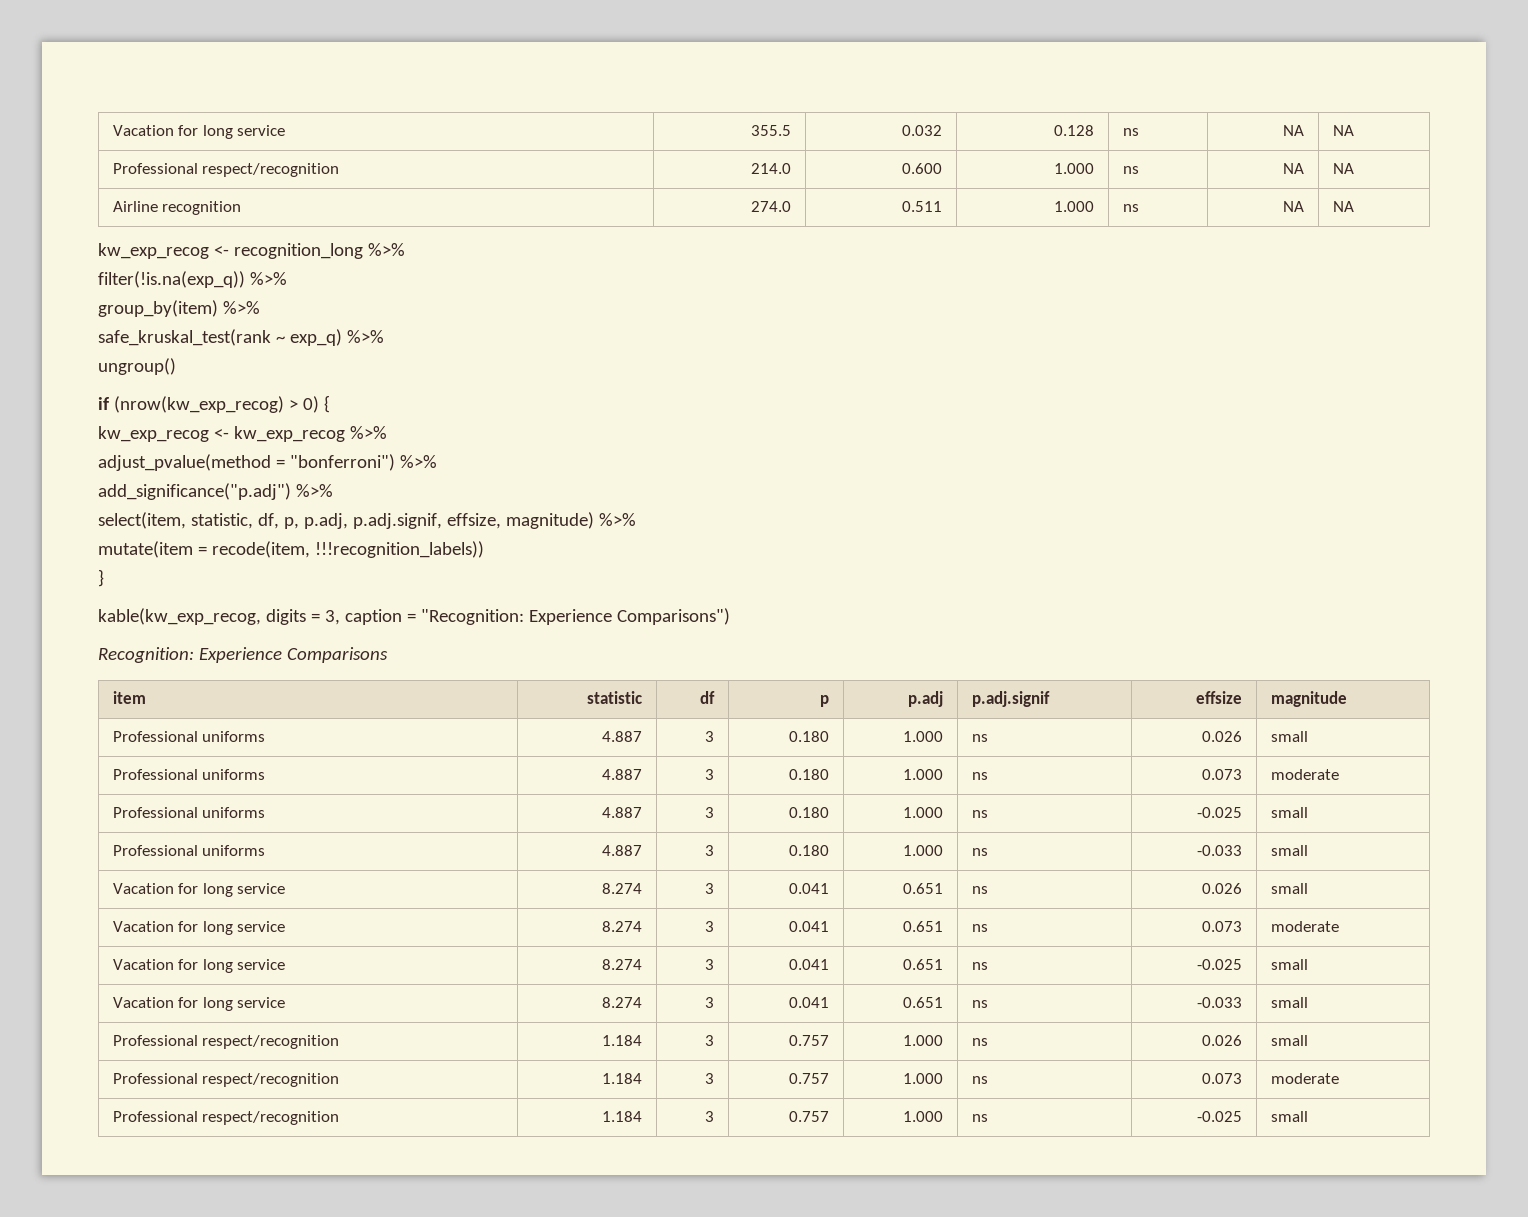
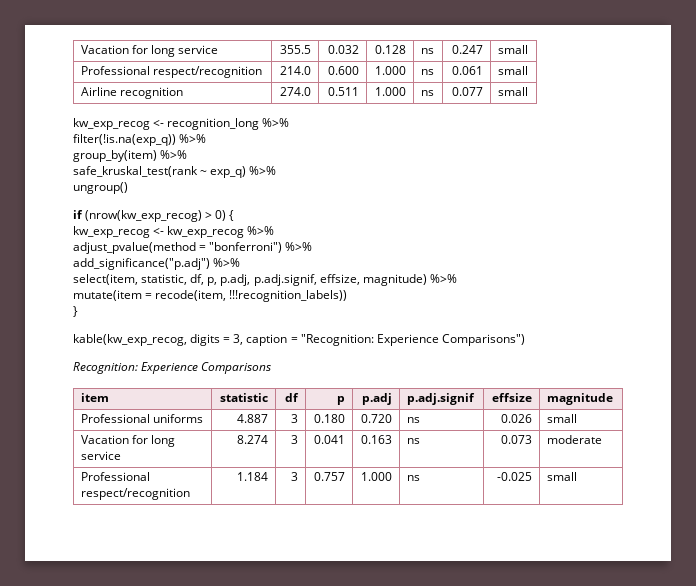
[1283,125,1305,136] [1332,125,1354,136] NA | NA -> [452,45,484,54] [497,45,528,54] 0.247 | small
[1283,163,1305,174] [1332,163,1354,174] NA | NA -> [452,66,484,75] [497,66,528,75] 0.061 | small
[1283,201,1305,212] [1332,201,1354,212] NA | NA -> [452,87,484,96] [497,87,528,96] 0.077 | small
[903,731,944,742] [971,734,988,742] [1202,731,1243,742] [1270,731,1308,742] [112,769,266,780] [602,769,643,780] [705,769,715,780] [789,769,830,780] [903,769,944,780] [971,772,988,780] [1202,769,1243,780] [1270,769,1339,780] [112,807,266,818] [602,807,643,818] [705,807,715,818] [789,807,830,818] [903,807,944,818] [971,810,988,818] [1197,807,1243,818] [1270,807,1308,818] [112,845,266,856] [602,845,643,856] [705,845,715,856] [789,845,830,856] [903,845,944,856] [971,848,988,856] [1197,845,1243,856] [1270,845,1308,856] [112,883,286,897] [602,883,643,894] [705,883,715,894] [789,883,830,894] [903,883,944,894] 1.000 | ns | 0.026 | small // Professional uniforms | 4.887 | 3 | 0.180 | 1.000 | ns | 0.073 | moderate // Professional uniforms | 4.887 | 3 | 0.180 | 1.000 | ns | -0.025 | small // Professional uniforms | 4.887 | 3 | 0.180 | 1.000 | ns | -0.033 | small // Vacation for long service | 8.274 | 3 | 0.041 | 0.651 -> [361,414,393,423] 0.720
[903,921,944,932] [971,924,988,932] [1202,921,1243,932] [1270,921,1339,932] [112,959,286,973] [602,959,643,970] [705,959,715,970] [789,959,830,970] [903,959,944,970] [971,962,988,970] [1197,959,1243,970] [1270,959,1308,970] [112,997,286,1011] [602,997,643,1008] [705,997,715,1008] [789,997,830,1008] [903,997,944,1008] [971,1000,988,1008] [1197,997,1243,1008] [1270,997,1308,1008] [112,1035,340,1049] [602,1035,643,1046] [705,1035,715,1046] [789,1035,830,1046] [903,1035,944,1046] [971,1038,988,1046] [1202,1035,1243,1046] [1270,1035,1308,1046] [112,1073,340,1087] [602,1073,643,1084] [705,1073,715,1084] [789,1073,830,1084] [903,1073,944,1084] 0.651 | ns | 0.073 | moderate // Vacation for long service | 8.274 | 3 | 0.041 | 0.651 | ns | -0.025 | small // Vacation for long service | 8.274 | 3 | 0.041 | 0.651 | ns | -0.033 | small // Professional respect/recognition | 1.184 | 3 | 0.757 | 1.000 | ns | 0.026 | small // Professional respect/recognition | 1.184 | 3 | 0.757 | 1.000 -> [361,435,393,444] 0.163

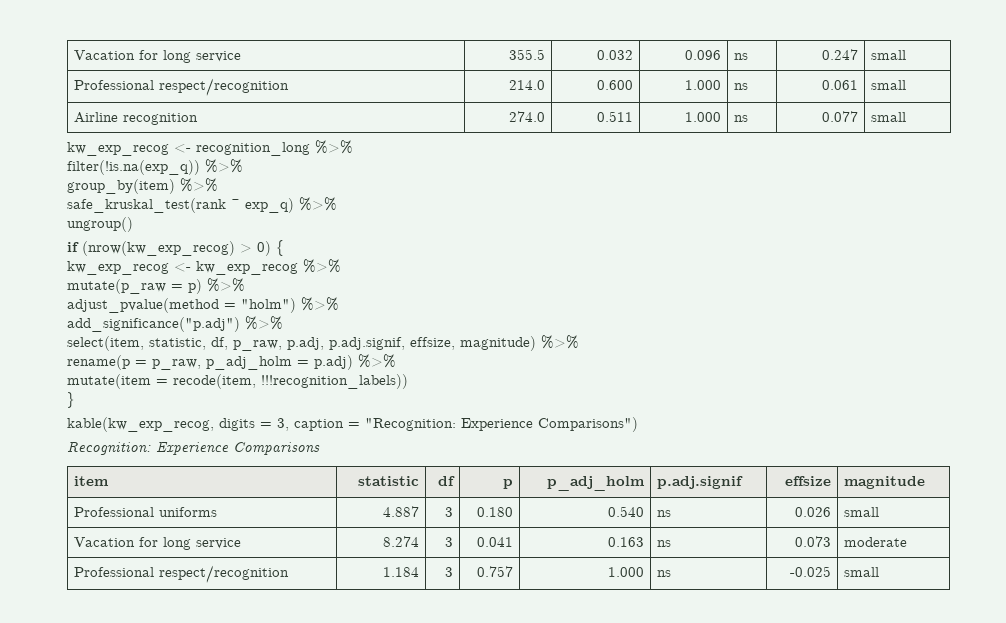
[375,45,407,54] 0.128 -> [685,50,722,60] 0.096
(275, 230) none -> [67,278,245,294] // mutate(p_raw = p) %>%
[209,242,283,253] "bonferroni") -> [241,298,296,313] "holm")
[207,277,218,286] p, -> [233,340,282,351] p_raw,
(457, 278) none -> [67,354,396,370] // rename(p = p_raw, p_adj_holm = p.adj) %>%
[362,393,393,405] p.adj -> [547,476,646,491] p_adj_holm
[361,414,393,423] 0.720 -> [608,506,645,517] 0.540

